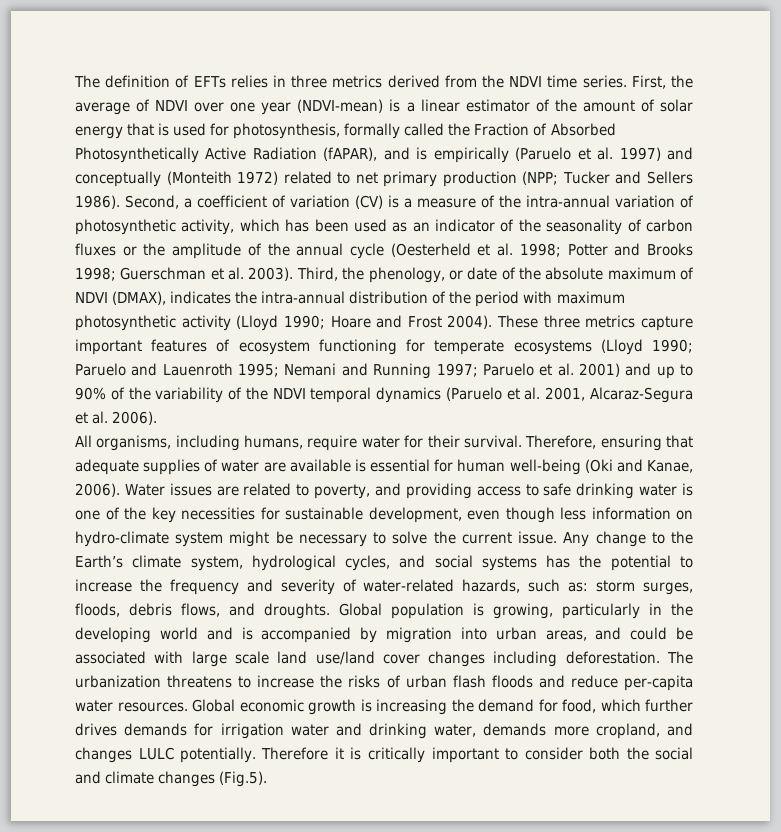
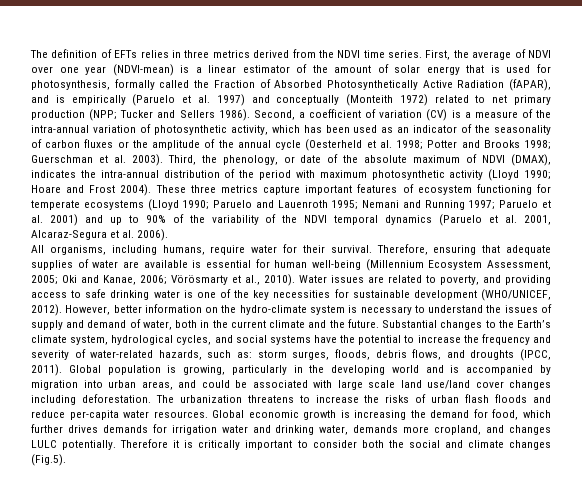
[584,459,693,473] [75,483,120,497] (Oki and Kanae, 2006). -> [365,259,551,271] [31,274,295,286] (Millennium Ecosystem Assessment, 2005; Oki and Kanae, 2006; Vörösmarty et al., 2010).
[368,507,586,523] development, even though less -> [413,289,551,301] [31,304,142,316] development (WHO/UNICEF, 2012). However, better
(693, 515) none -> [221,305,237,313] the
[229,531,646,547] might be necessary to solve the current issue. Any change -> [348,304,552,315] [31,319,483,330] is necessary to understand the issues of supply and demand of water, both in the current climate and the future. Substantial changes
[546,555,571,568] has -> [314,335,337,343] have
[264,603,330,619] droughts. -> [470,349,552,361] [31,364,62,376] droughts (IPCC, 2011).

